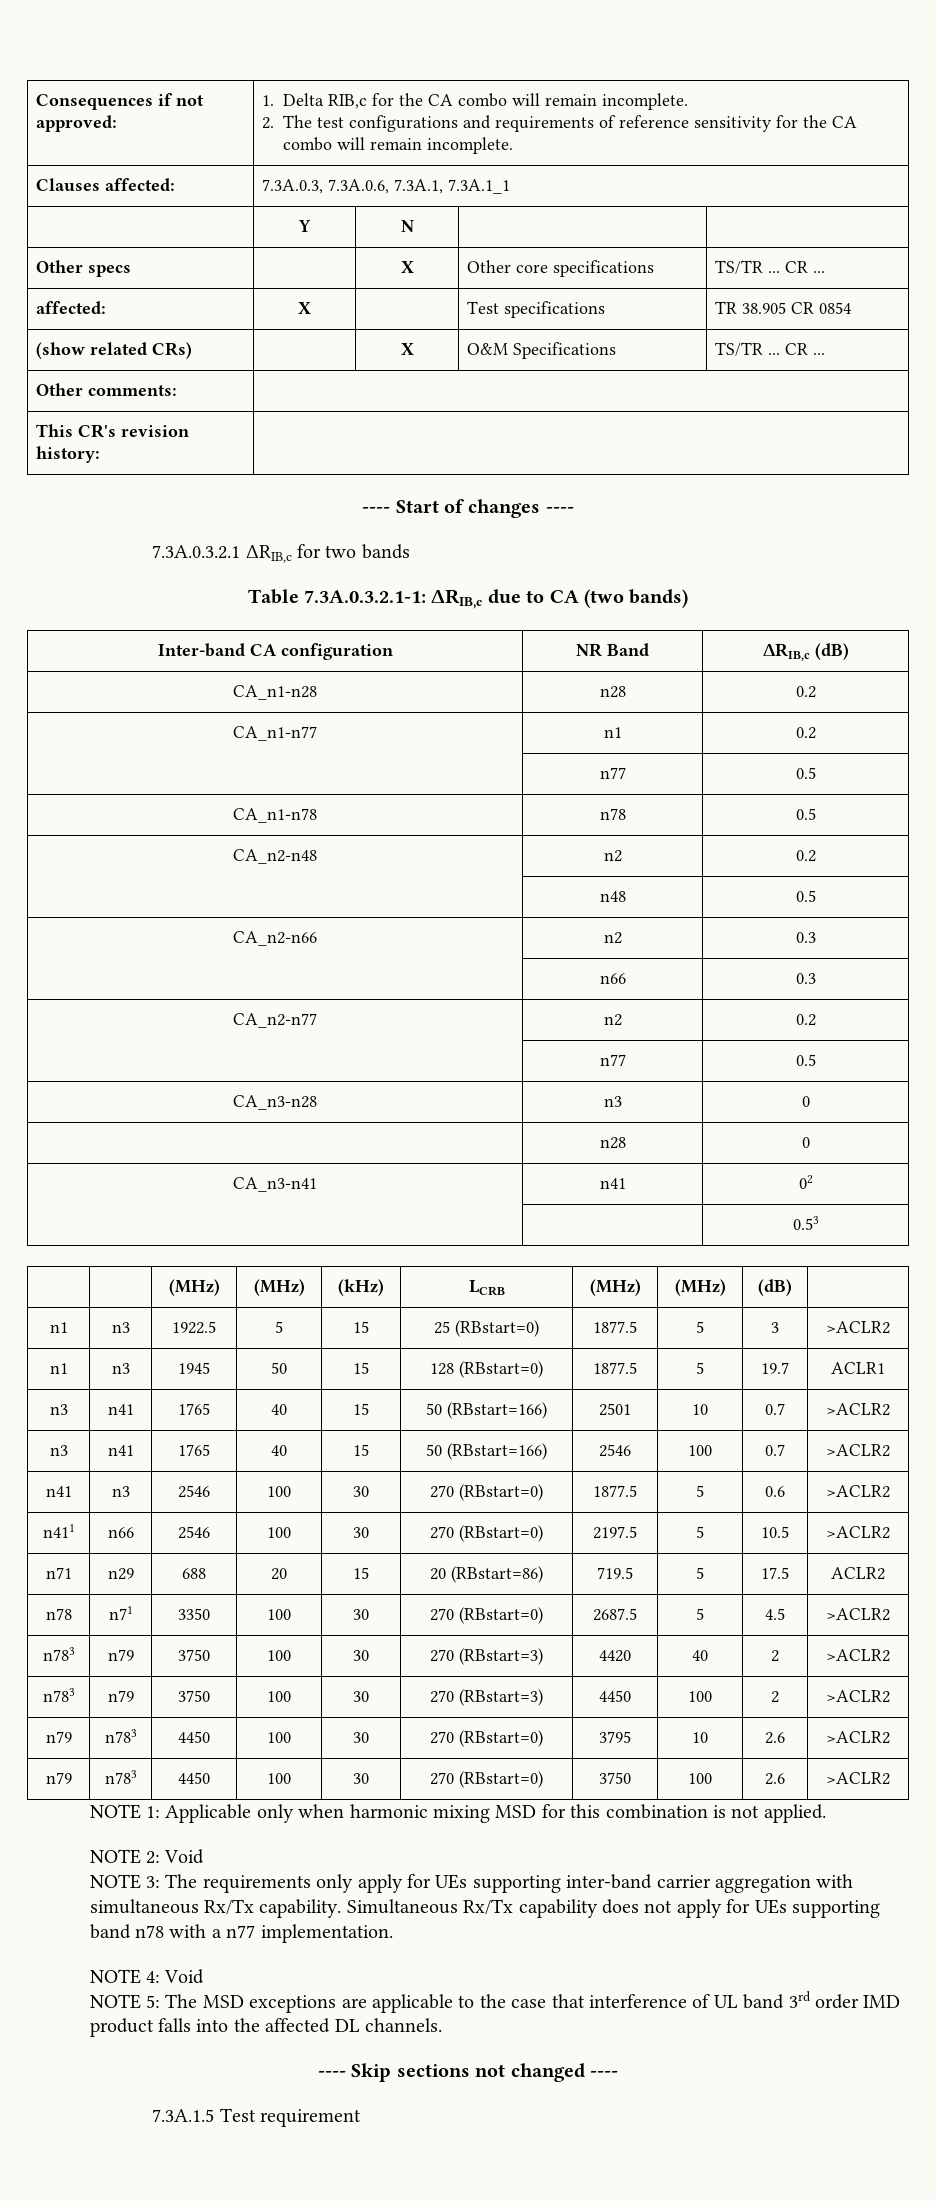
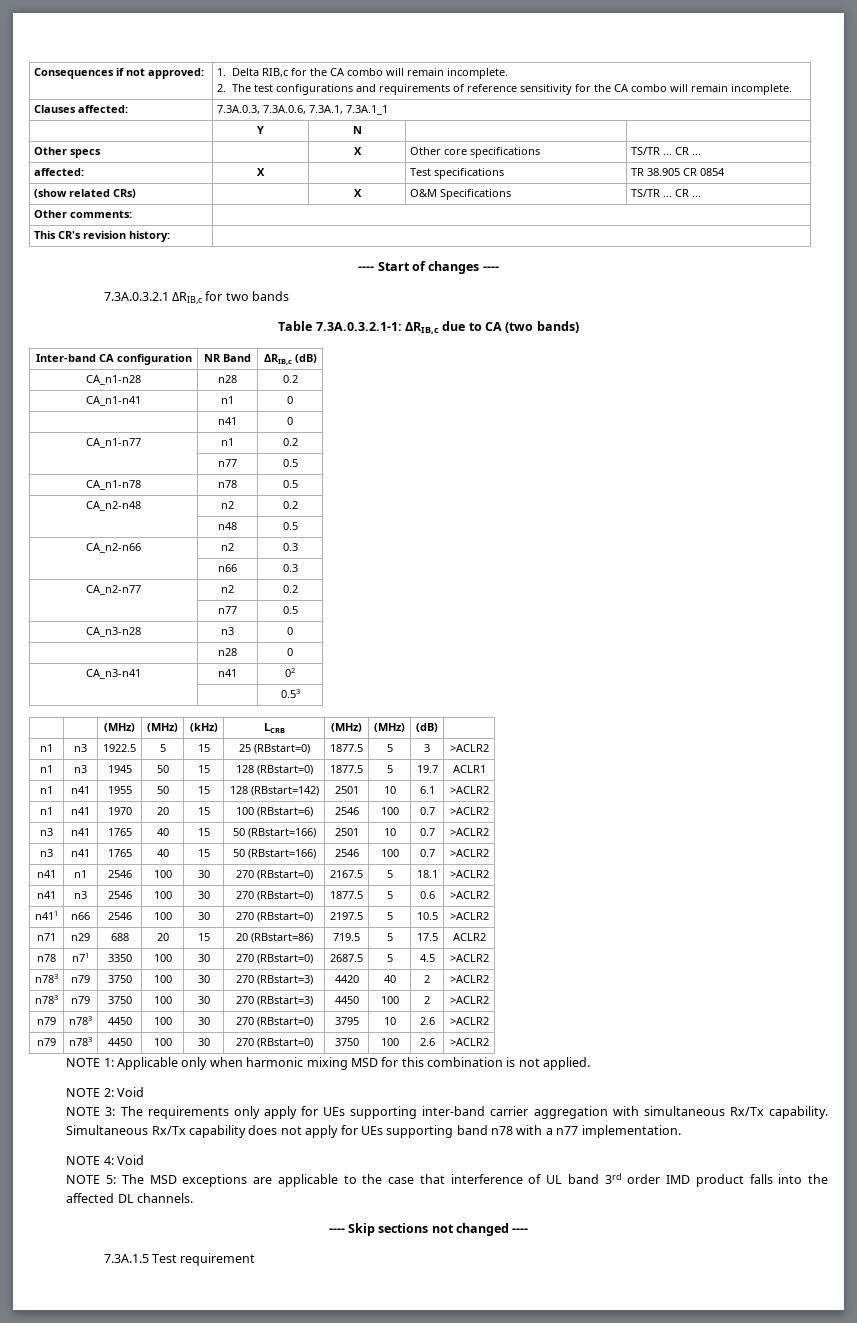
(816, 692) none -> [86,396,141,406] [221,396,234,404] [287,396,293,404] [218,417,237,425] [287,417,293,425] // CA_n1-n41 | n1 | 0 // | n41 | 0
(885, 1368) none -> [40,786,53,794] [71,786,90,794] [107,786,132,794] [156,786,169,794] [197,786,210,794] [229,786,319,796] [334,786,359,794] [383,786,396,794] [419,786,435,794] [449,786,489,794] [40,807,53,815] [71,807,90,815] [107,807,132,815] [156,807,169,815] [197,807,210,815] [235,807,313,817] [334,807,359,815] [380,807,399,815] [419,807,435,815] [449,807,489,815] // n1 | n41 | 1955 | 50 | 15 | 128 (RBstart=142) | 2501 | 10 | 6.1 | >ACLR2 // n1 | n41 | 1970 | 20 | 15 | 100 (RBstart=6) | 2546 | 100 | 0.7 | >ACLR2
(890, 1450) none -> [37,870,56,878] [74,870,87,878] [107,870,132,878] [153,870,172,878] [197,870,210,878] [235,870,313,880] [330,870,363,878] [386,870,393,878] [416,870,438,878] [449,870,489,878] // n41 | n1 | 2546 | 100 | 30 | 270 (RBstart=0) | 2167.5 | 5 | 18.1 | >ACLR2

